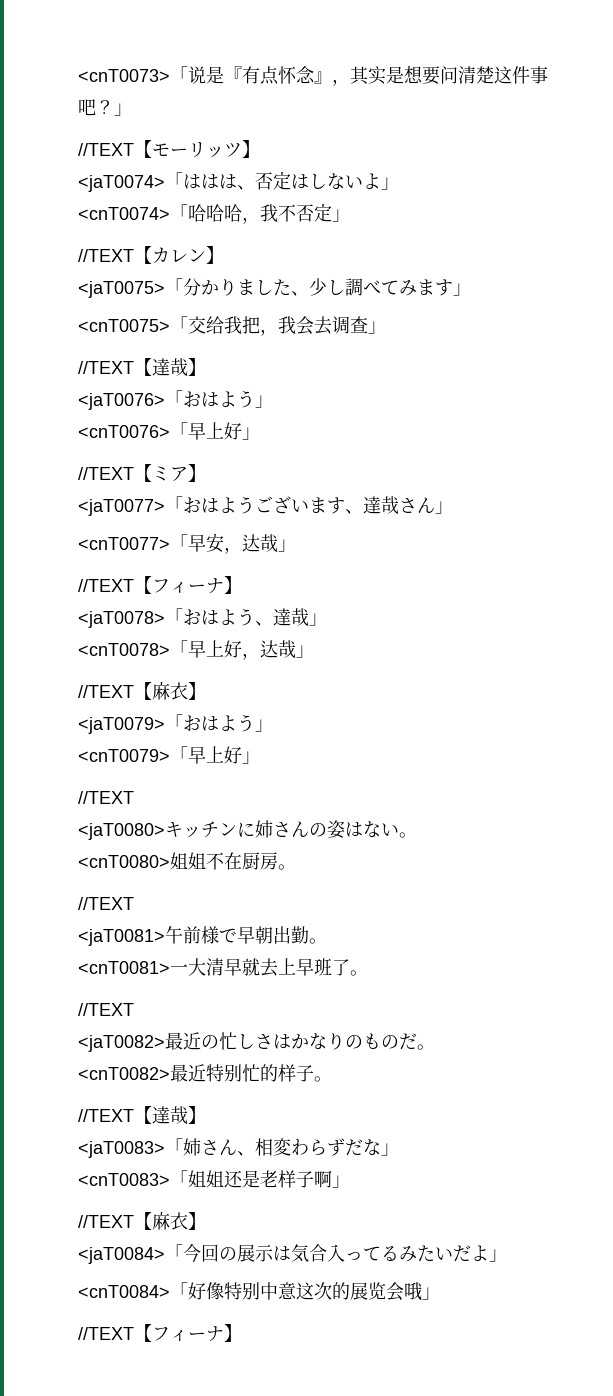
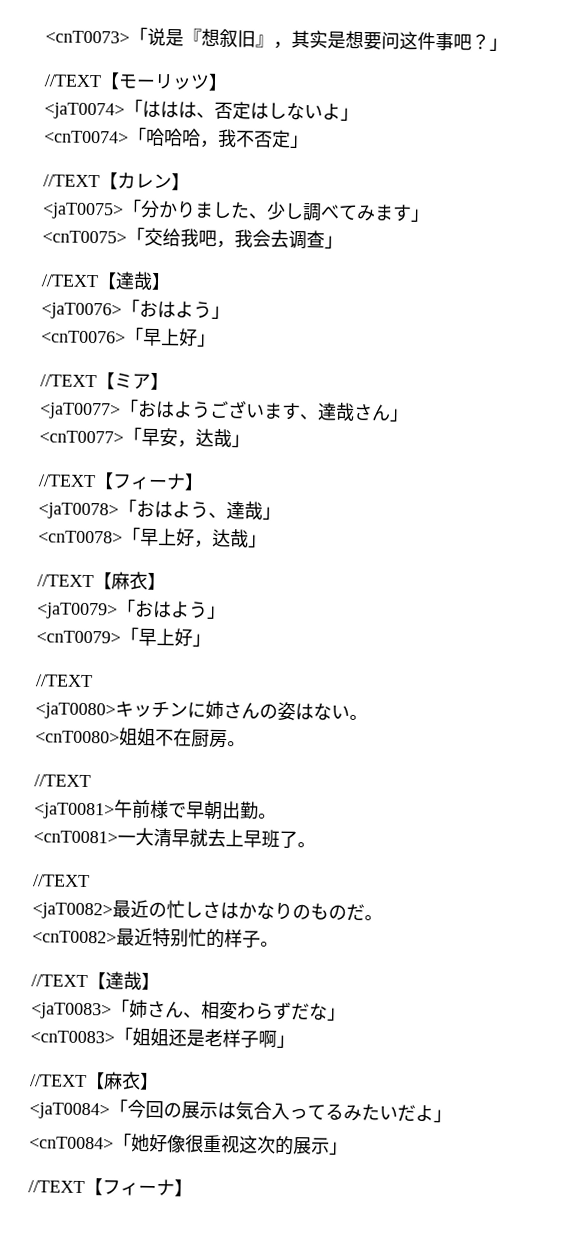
[242,66,315,85] 有点怀念 -> [201,28,256,49] 想叙旧
[458,66,494,84] 清楚 -> (400, 40) none
[242,316,260,334] 把 -> [198,229,217,247] 吧
[188,1282,297,1300] 好像特别中意 -> [131,1133,240,1154] 她好像很重视
[368,1282,423,1301] 览会哦 -> [311,1137,330,1155] 示

